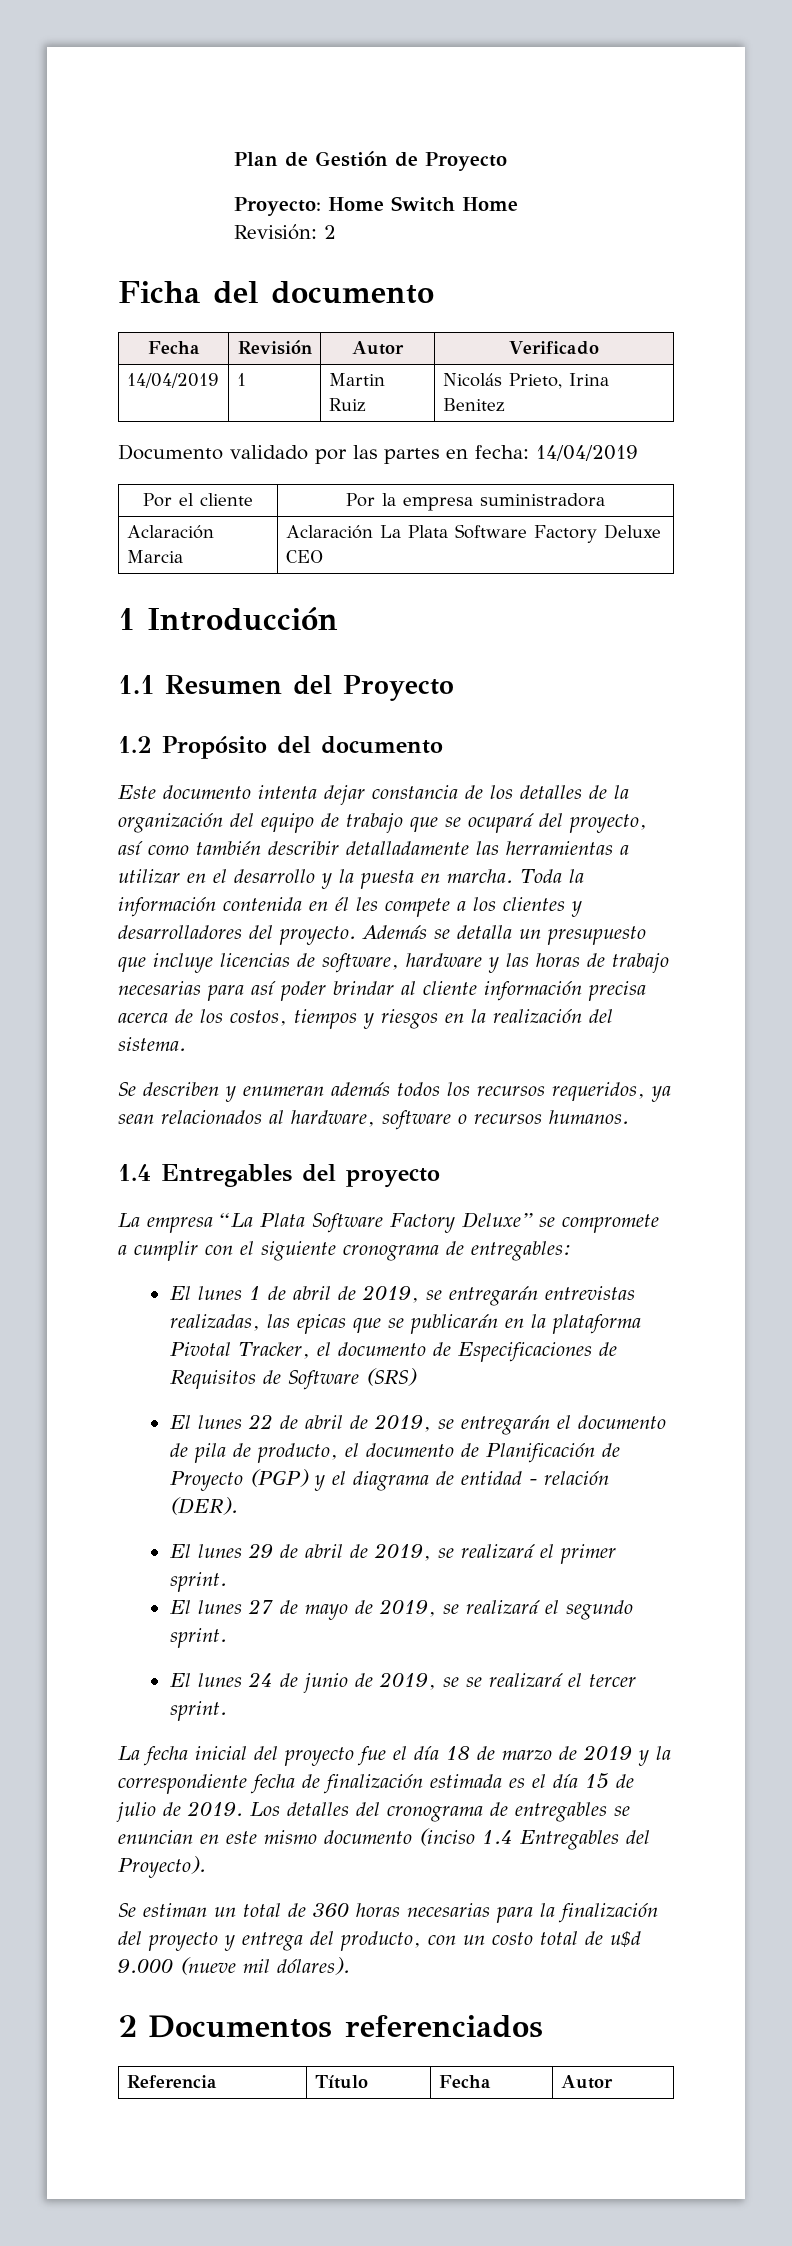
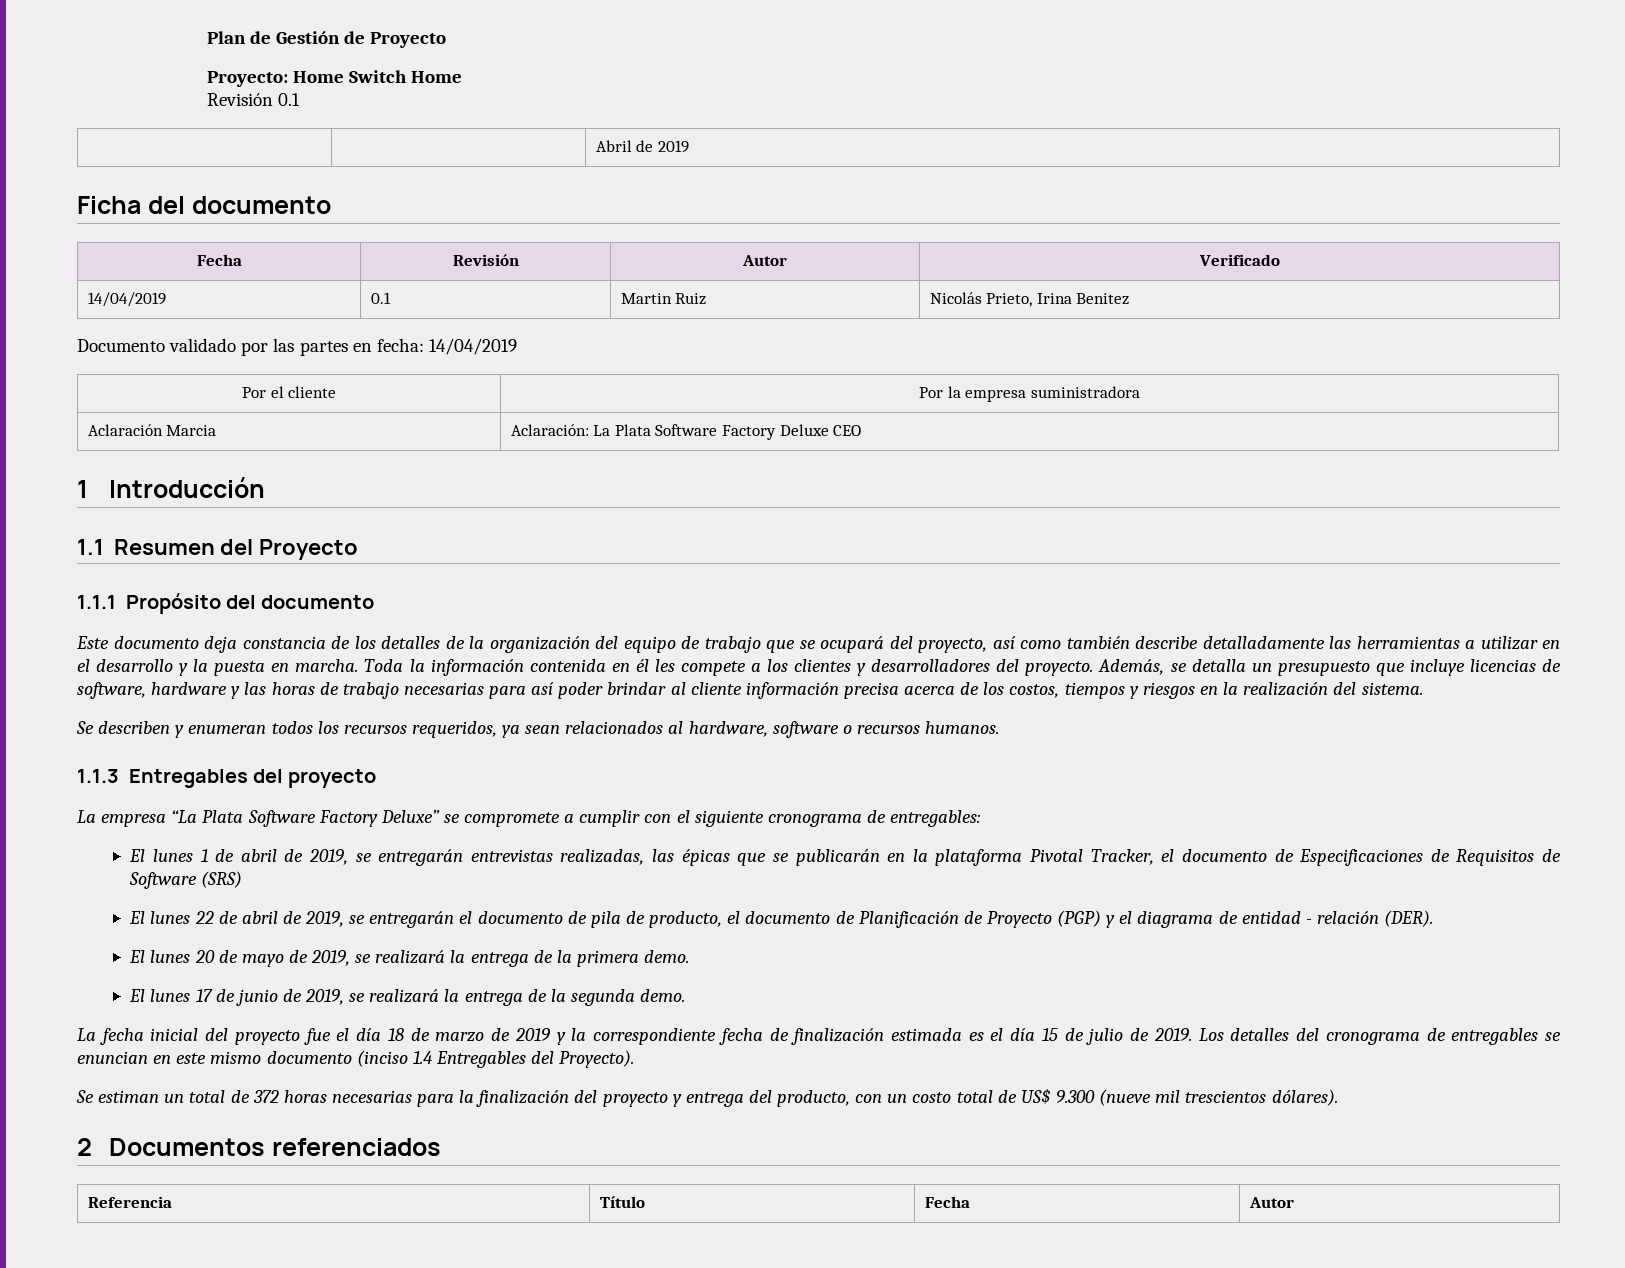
[233,224,336,240] Revisión: 2 -> [206,93,300,106] [595,140,689,153] Revisión 0.1 // | | Abril de 2019
[236,373,246,386] 1 -> [370,292,391,304] 0.1
[285,525,373,539] Aclaración -> [510,424,589,436] Aclaración:
[118,736,152,753] 1.2 -> [77,595,116,609] 1.1.1
[258,785,365,805] intenta dejar -> [204,636,237,653] deja
[268,841,339,855] describir -> [1135,636,1198,649] describe
[362,925,427,939] Además -> [1098,659,1165,675] Además,
[331,1082,390,1096] además -> (267, 729) none
[118,1164,151,1181] 1.4 -> [77,769,119,783] 1.1.3
[296,1314,346,1334] epicas -> [681,849,730,866] épicas
[247,1543,616,1564] [169,1572,227,1592] [169,1599,273,1614] 29 de abril de 2019, se realizará el primer sprint. // El lunes 27 -> [194,950,215,963] 20
[544,1600,633,1620] [169,1628,227,1648] [169,1672,273,1687] el segundo sprint. // El lunes 24 -> [450,950,690,967] [129,989,213,1002] la entrega de la primera demo. // El lunes 17
[465,1673,636,1687] [169,1701,227,1721] se realizará el tercer sprint. -> [369,989,686,1006] realizará la entrega de la segunda demo.
[313,1903,349,1917] 360 -> [252,1090,279,1103] 372
[610,1931,641,1947] [118,1959,173,1973] u$d 9.000 -> [1020,1088,1095,1104] US$ 9.300
(270, 1966) none -> [1185,1090,1267,1103] trescientos

